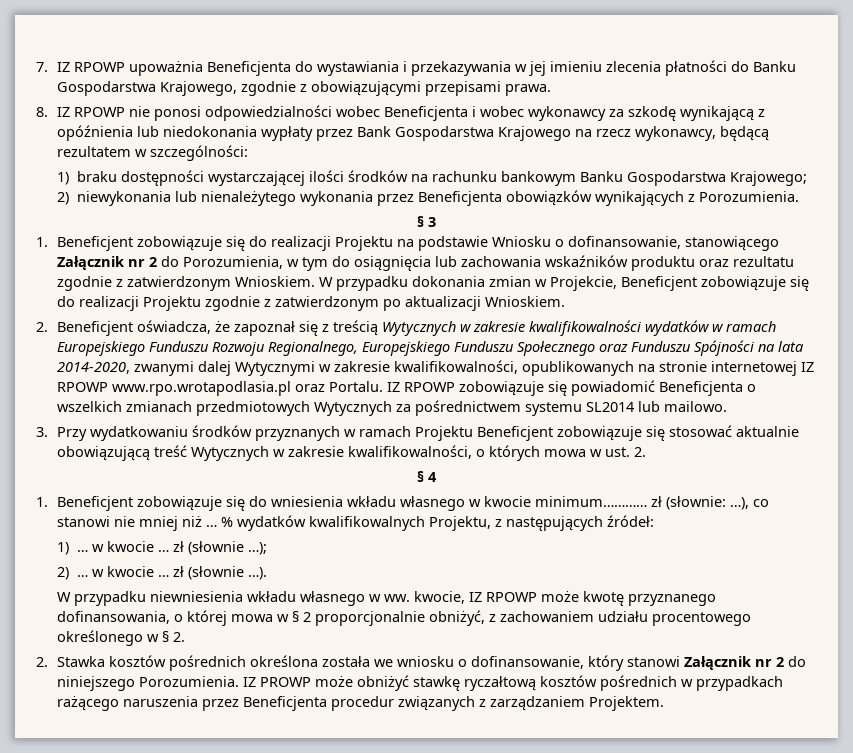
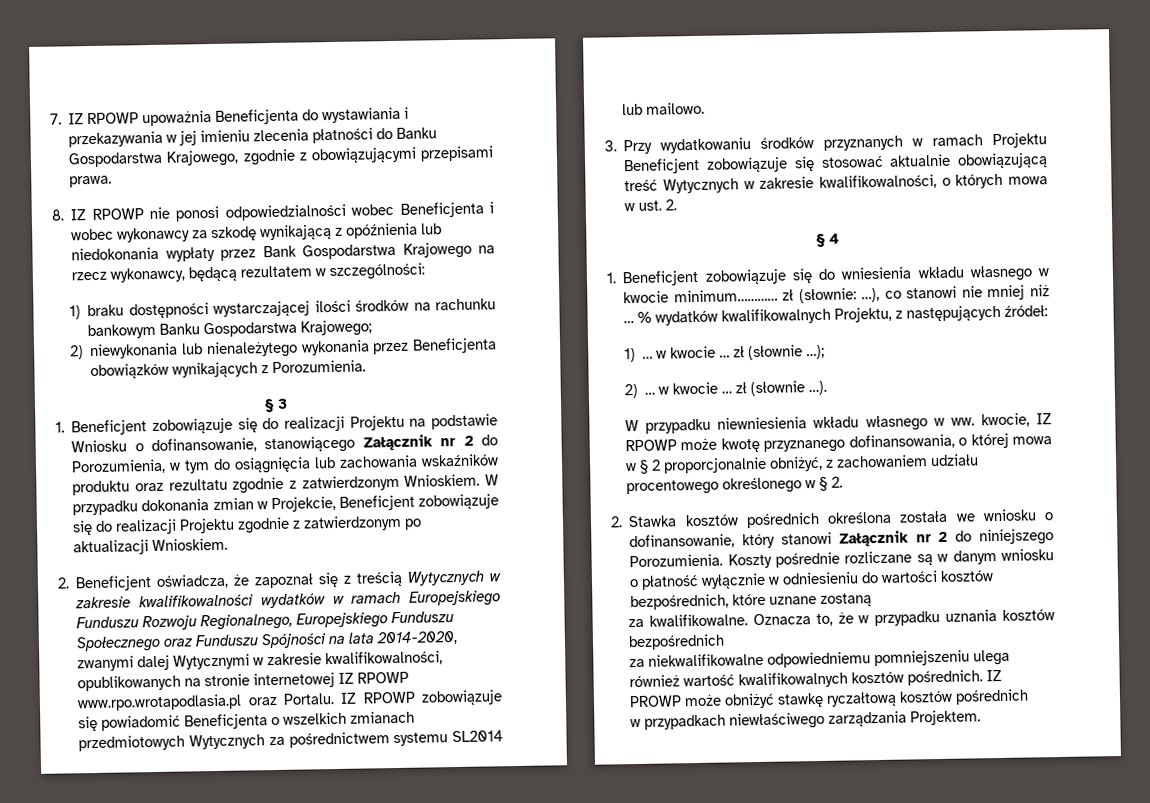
(239, 681) none -> [727,548,1054,569] [629,570,995,590] [630,593,873,611] [628,609,1055,628] [628,633,726,651] [629,649,1011,668] [629,669,984,689] Koszty pośrednie rozliczane są w danym wniosku o płatność wyłącznie w odniesieniu do wartości kosztów bezpośrednich, które uznane zostaną // za kwalifikowalne. Oznacza to, że w przypadku uznania kosztów bezpośrednich // za niekwalifikowalne odpowiedniemu pomniejszeniu ulega również wartość kwalifikowalnych kosztów pośrednich.
(677, 683) none -> (1030, 696) //
[56,696,585,711] rażącego naruszenia przez Beneficjenta procedur związanych z zarządzaniem -> [729,710,908,730] niewłaściwego zarządzania

